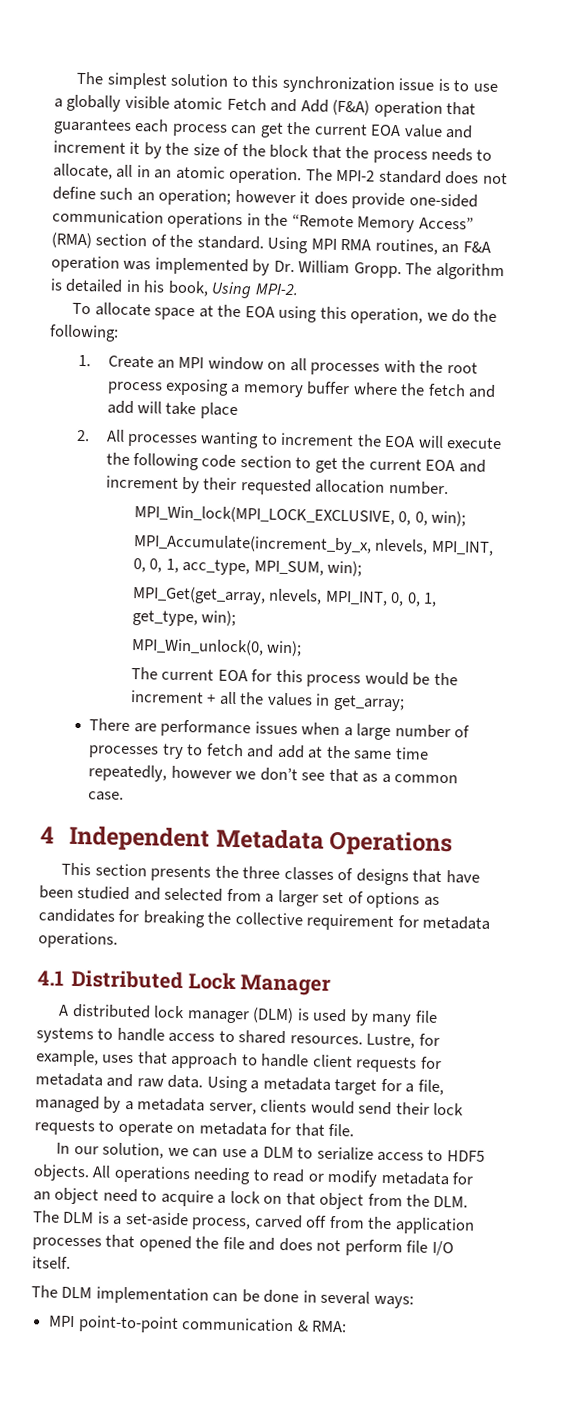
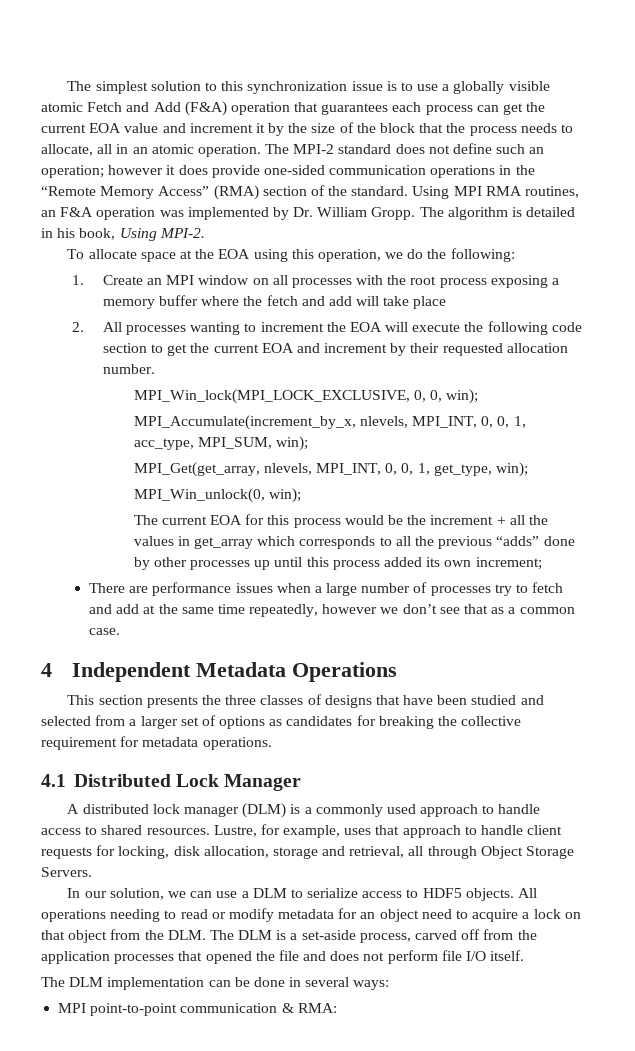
[332,694,405,712] get_array; -> [194,536,575,549] [133,557,542,570] get_array which corresponds to all the previous “adds” done by other processes up until this process added its own increment;
[312,1008,438,1027] [36,1027,94,1044] used by many file systems -> [304,804,479,817] a commonly used approach
[35,1072,444,1096] [35,1095,465,1116] [34,1119,355,1137] metadata and raw data. Using a metadata target for a file, managed by a metadata server, clients would send their lock requests to operate on metadata for that file. -> [118,846,575,859] [41,867,92,877] locking, disk allocation, storage and retrieval, all through Object Storage Servers.

